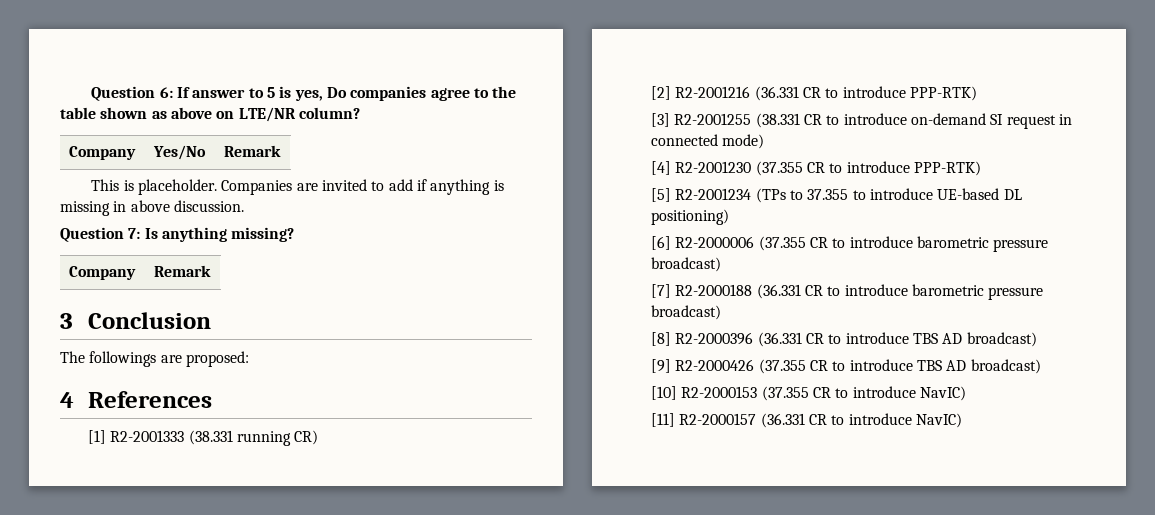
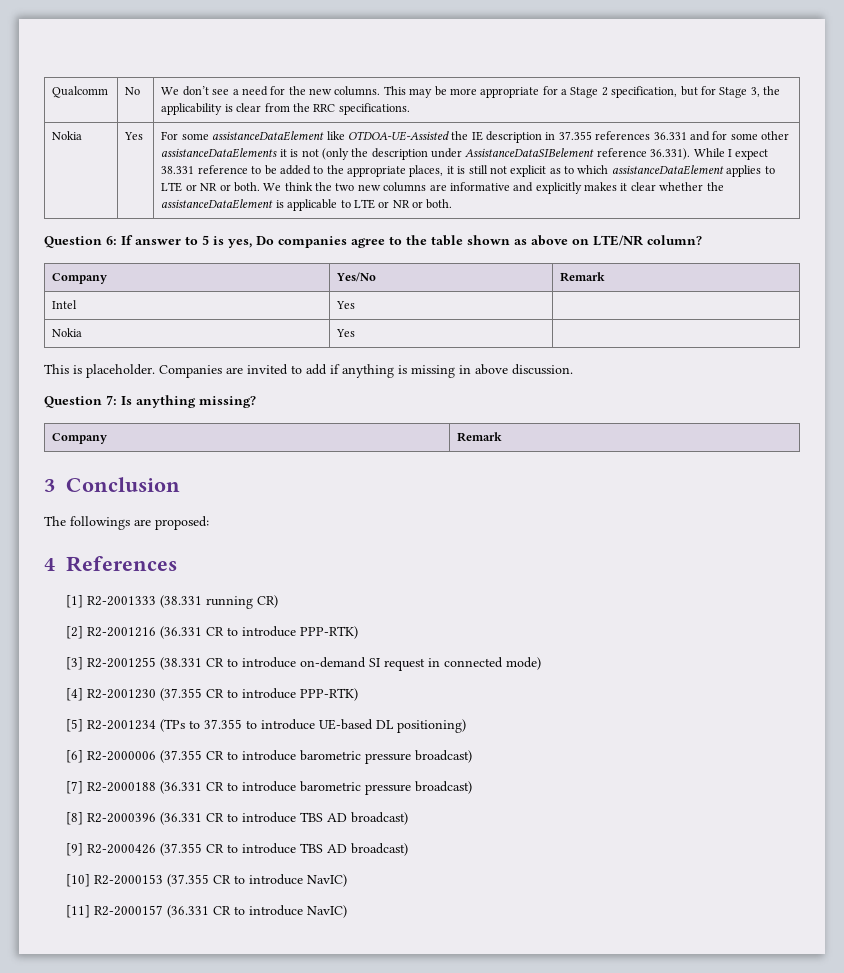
(91, 93) none -> [52,86,109,98] [125,87,141,95] [161,86,781,98] [161,103,410,115] [52,131,83,140] [124,132,144,140] [161,131,790,143] [161,148,769,160] [161,165,775,177] [161,182,724,194] [161,199,453,211] Qualcomm | No | We don’t see a need for the new columns. This may be more appropriate for a Stage 2 specification, but for Stage 3, the applicability is clear from the RRC specifications. // Nokia | Yes | For some assistanceDataElement like OTDOA-UE-Assisted the IE description in 37.355 references 36.331 and for some other assistanceDataElements it is not (only the description under AssistanceDataSIBelement reference 36.331). While I expect 38.331 reference to be added to the appropriate places, it is still not explicit as to which assistanceDataElement applies to LTE or NR or both. We think the two new columns are informative and explicitly makes it clear whether the assistanceDataElement is applicable to LTE or NR or both. //
(282, 151) none -> [52,300,78,309] [336,301,356,309] [52,328,83,337] [336,329,356,337] // Intel | Yes | // Nokia | Yes |

